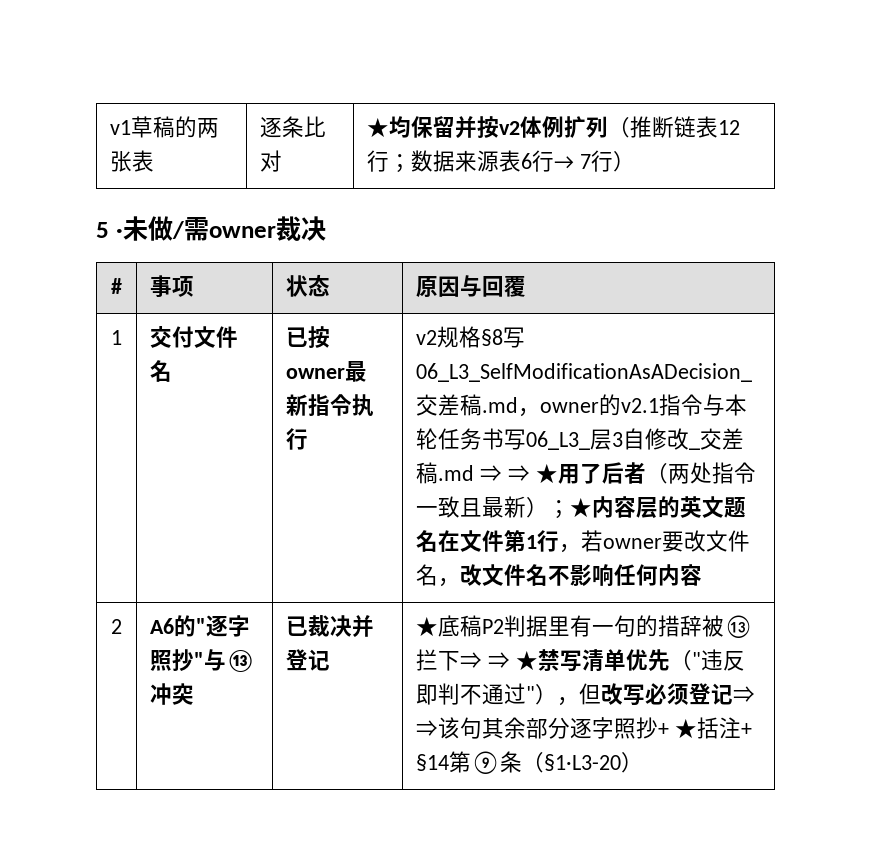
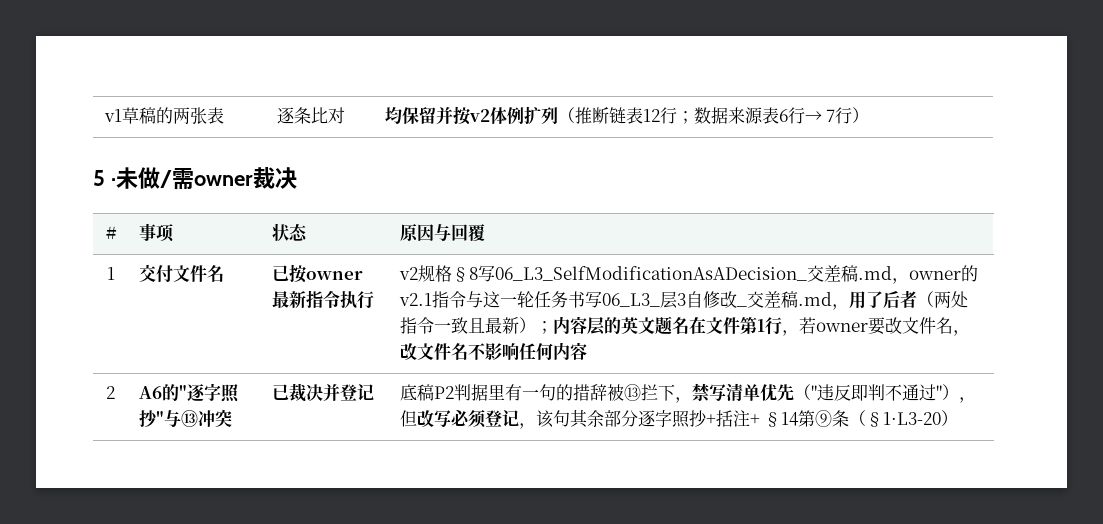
[367,118,390,137] ★ -> (345, 115) none
[725,394,748,416] 本 -> [482,291,517,308] 这一
[480,464,558,483] ⇒ ⇒ ★ -> [831,304,849,310] ，
[570,498,593,517] ★ -> (553, 327) none
[416,617,439,636] ★ -> (374, 392) none
[460,651,539,670] ⇒ ⇒ ★ -> [674,397,692,403] ，
[733,686,756,702] [416,720,439,736] ⇒ ⇒ -> [518,423,536,429] ，
[675,719,698,738] ★ -> (716, 419) none

